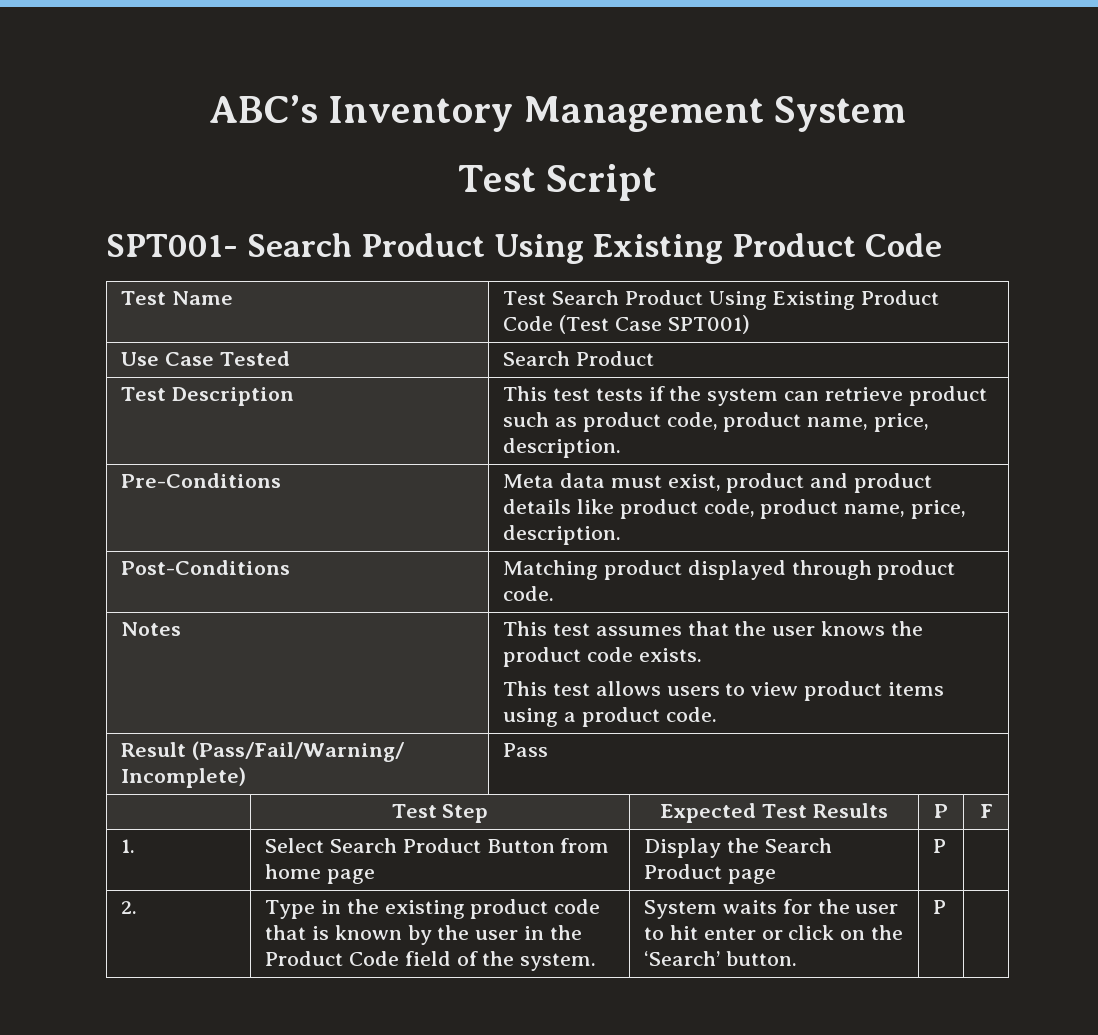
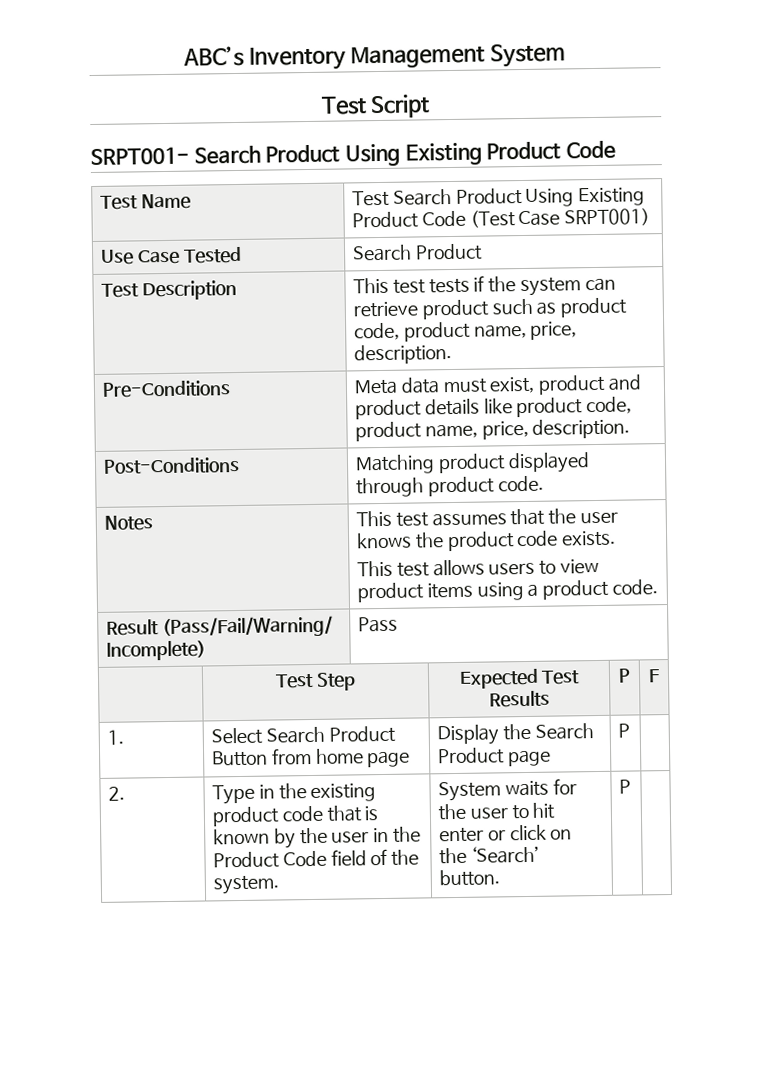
[106,234,238,257] SPT001- -> [90,146,189,166] SRPT001-
[667,315,750,334] SPT001) -> [564,208,651,227] SRPT001)

